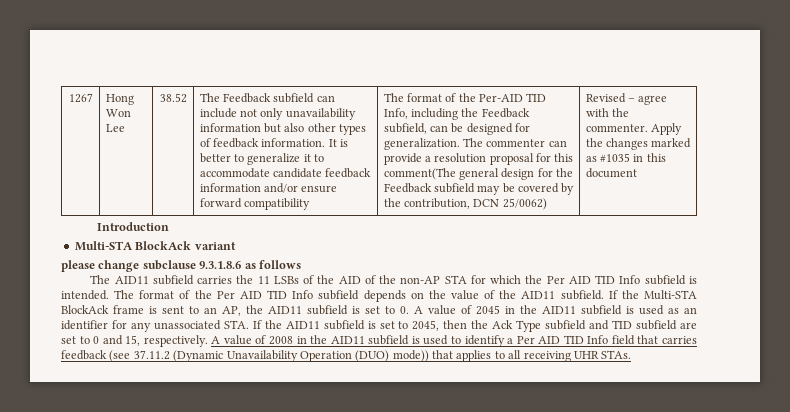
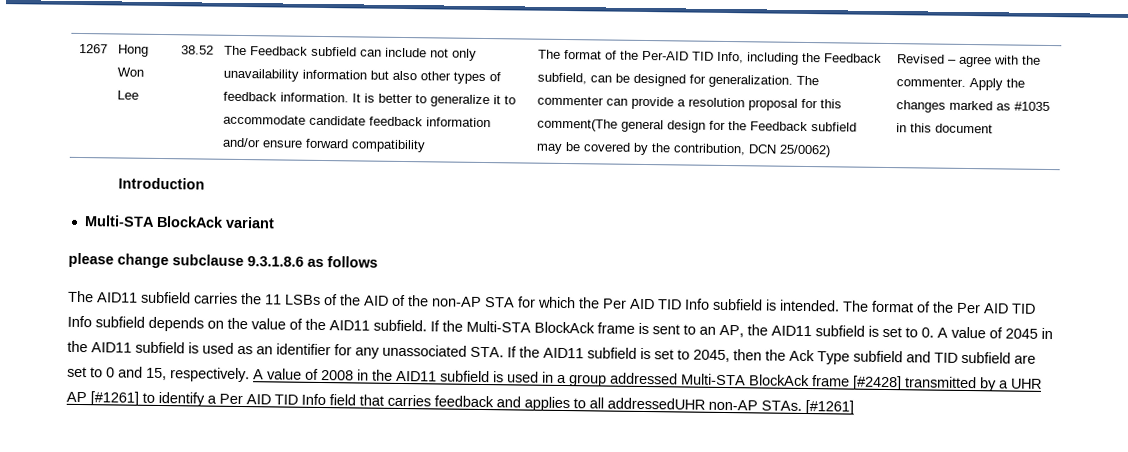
(449, 340) none -> [542,371,1042,392] [66,391,139,406] in a group addressed Multi-STA BlockAck frame [#2428] transmitted by a UHR AP [#1261]
[109,350,632,362] (see 37.11.2 (Dynamic Unavailability Operation (DUO) mode)) that applies to all receiving UHR STAs. -> [496,396,854,415] and applies to all addressedUHR non-AP STAs. [#1261]

